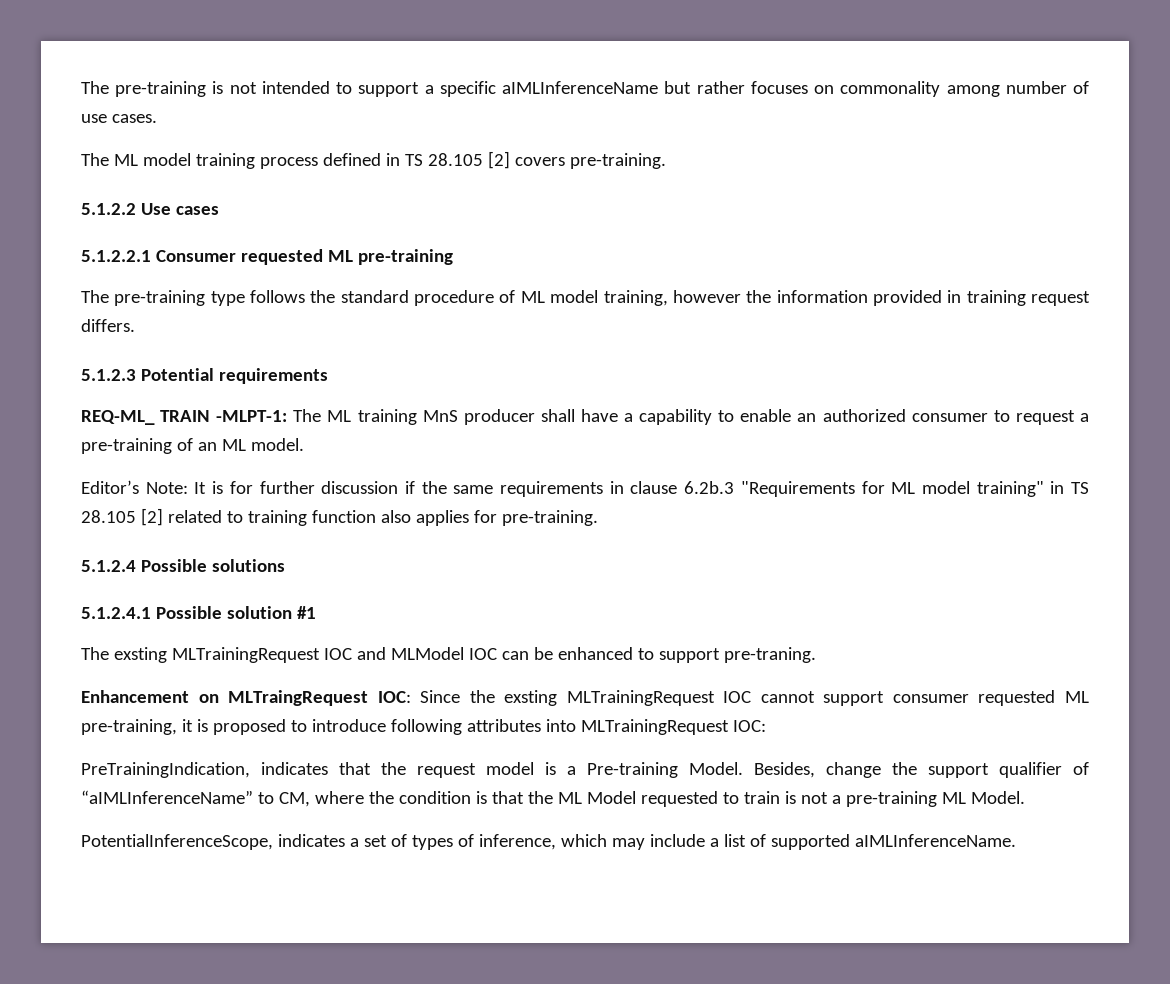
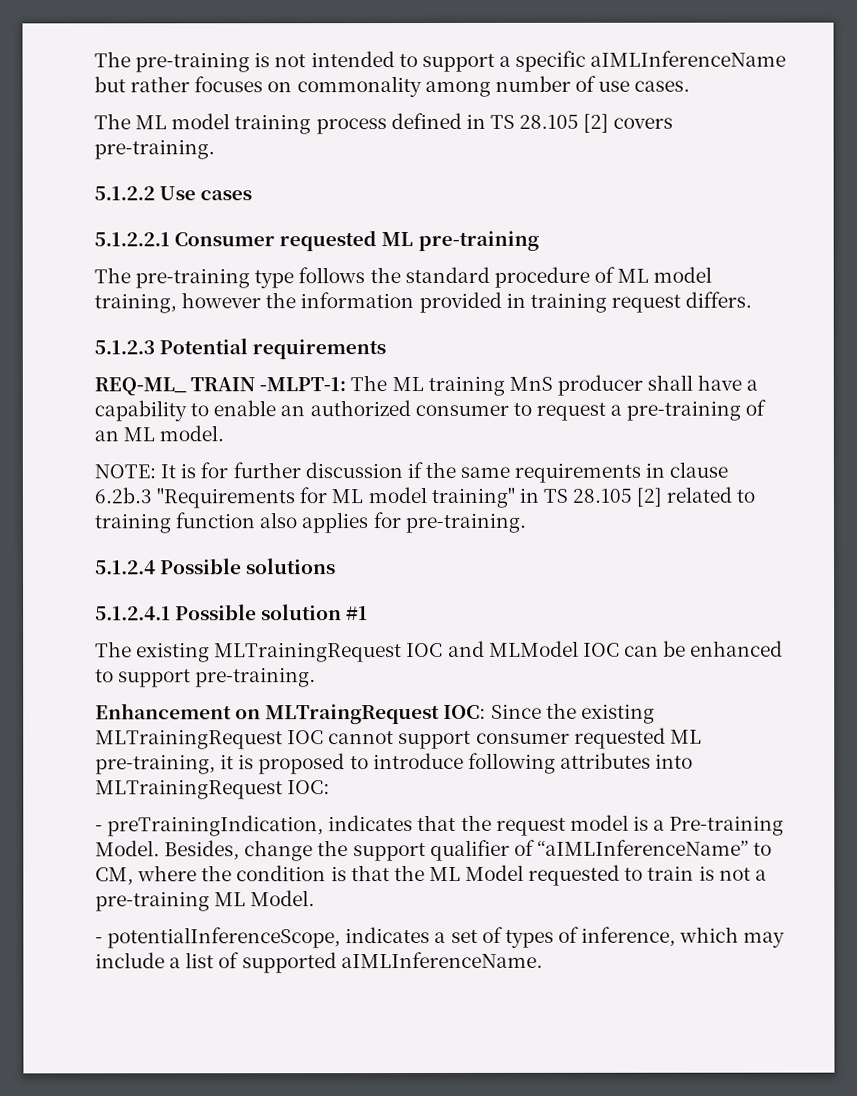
[81,480,188,494] Editor’s Note: -> [94,464,156,479] NOTE:
[113,647,167,663] exsting -> [136,642,211,663] existing
[723,647,816,663] pre-traning. -> [195,667,317,688] pre-training.
[504,690,558,706] exsting -> [580,703,655,724] existing
[81,762,250,778] PreTrainingIndication, -> [95,815,325,837] - preTrainingIndication,
[81,834,273,850] PotentialInferenceScope, -> [95,927,342,949] - potentialInferenceScope,

